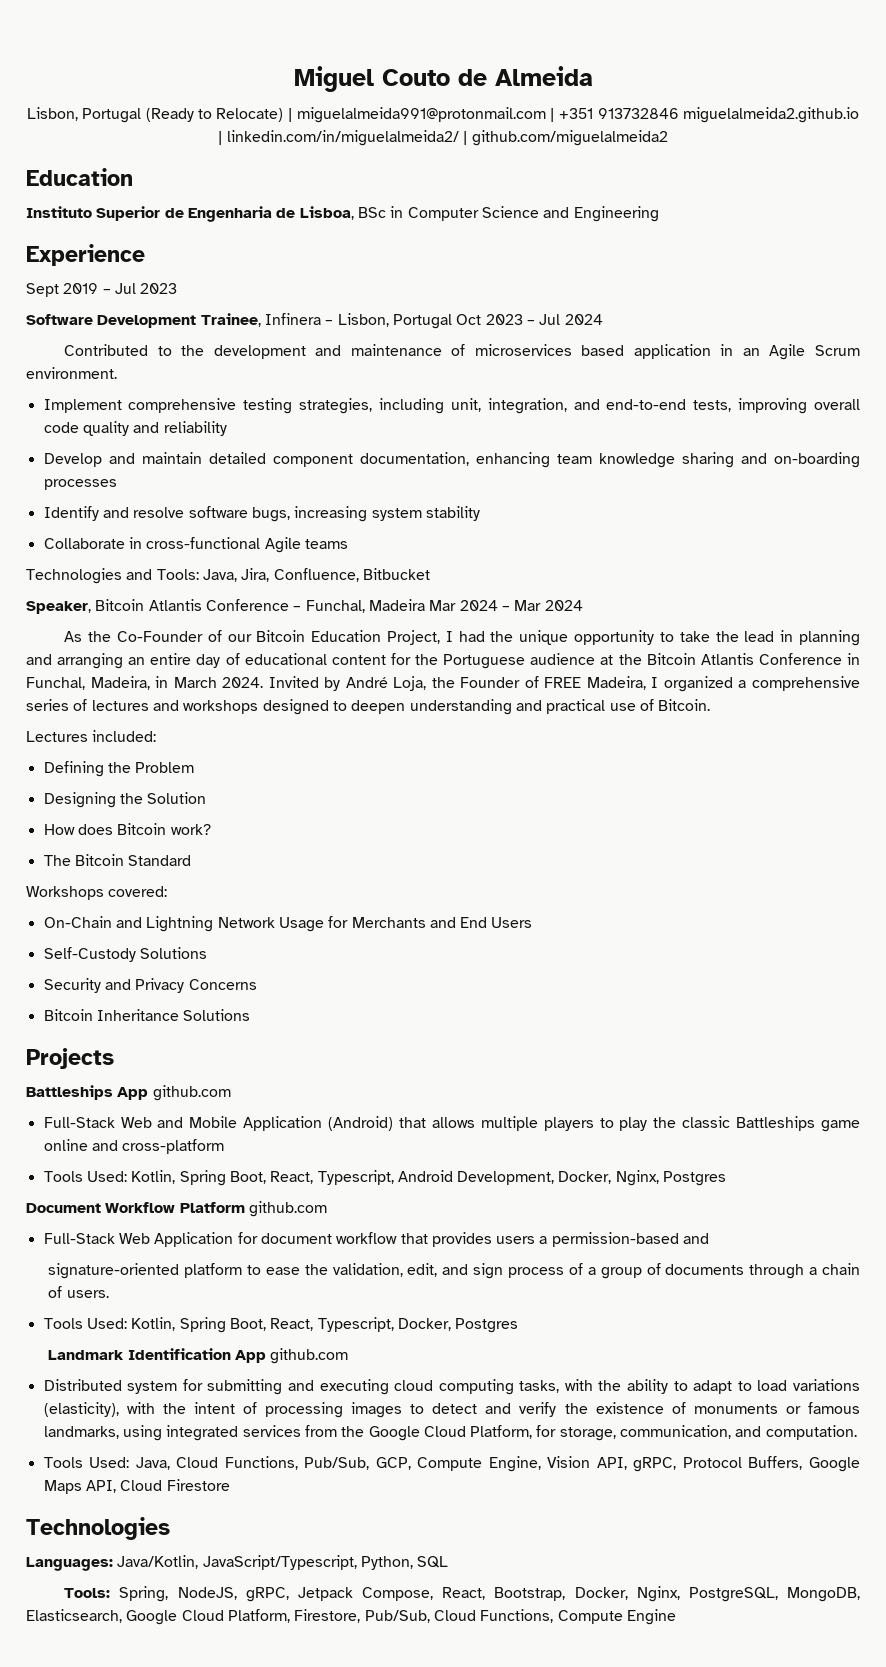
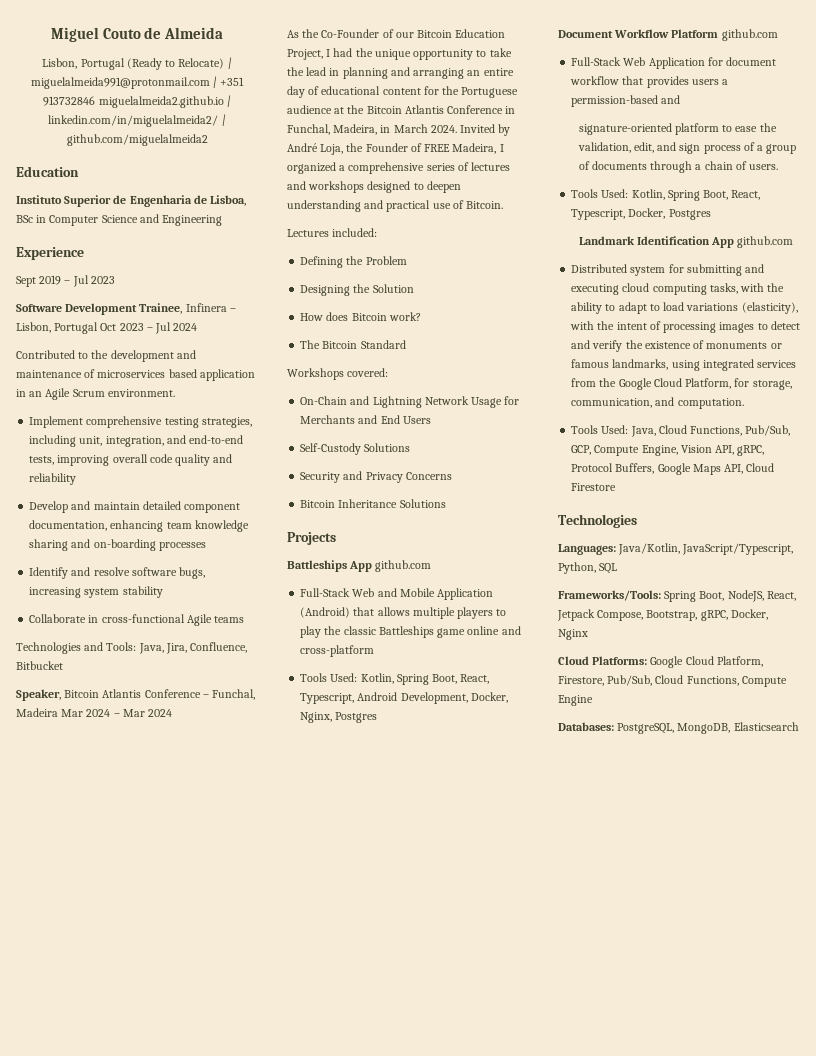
[64,1586,860,1602] [26,1609,122,1623] Tools: Spring, NodeJS, gRPC, Jetpack Compose, React, Bootstrap, Docker, Nginx, PostgreSQL, MongoDB, Elasticsearch, -> [558,590,796,602] [557,609,768,621] [558,629,588,640] [558,656,648,665] Frameworks/Tools: Spring Boot, NodeJS, React, Jetpack Compose, Bootstrap, gRPC, Docker, Nginx // Cloud Platforms:
(676, 1617) none -> [558,722,799,734] // Databases: PostgreSQL, MongoDB, Elasticsearch

